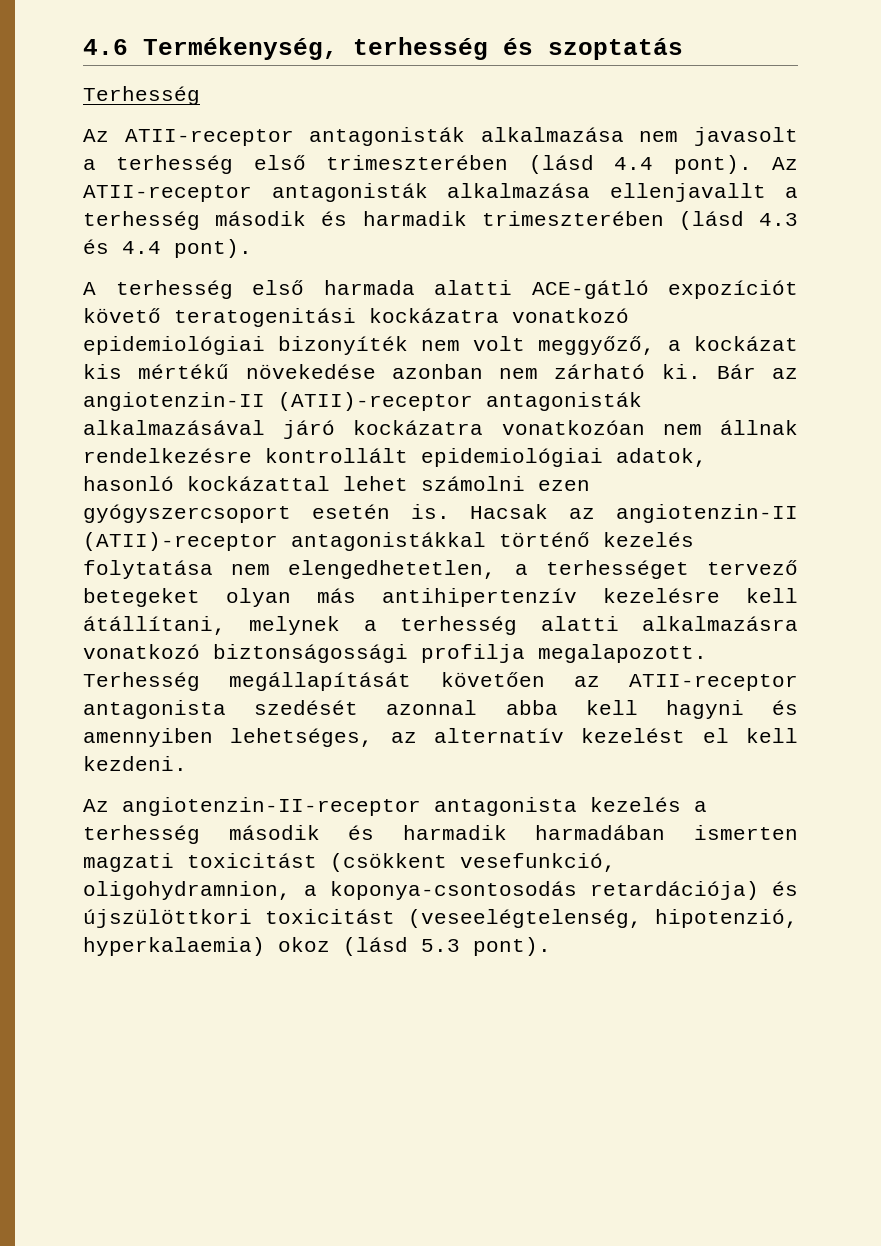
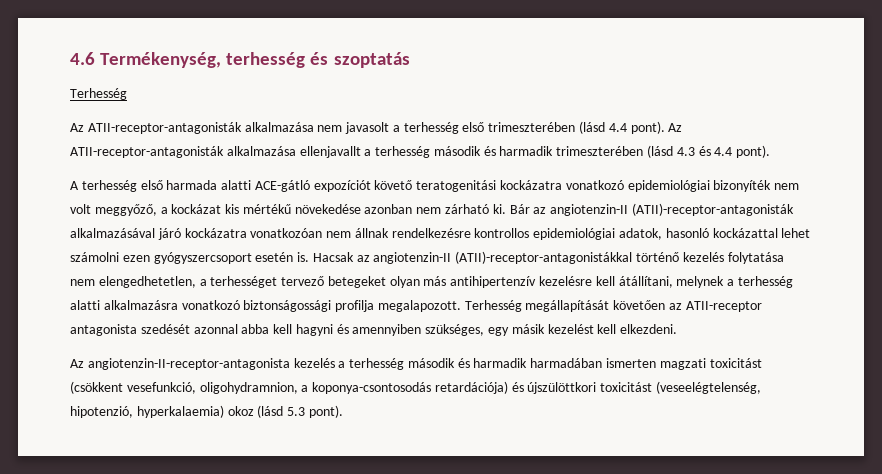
[124,127,466,146] ATII-receptor antagonisták -> [87,122,242,134] ATII-receptor-antagonisták
[83,183,428,202] ATII-receptor antagonisták -> [70,146,224,158] ATII-receptor-antagonisták
[278,392,642,411] (ATII)-receptor antagonisták -> [631,203,794,216] (ATII)-receptor-antagonisták
[265,448,408,463] kontrollált -> [474,228,530,238] kontrollos
[83,532,486,551] (ATII)-receptor antagonistákkal -> [455,251,633,264] (ATII)-receptor-antagonistákkal
[230,728,798,747] [83,756,187,771] [83,797,577,816] lehetséges, az alternatív kezelést el kell kezdeni. // Az angiotenzin-II-receptor antagonista -> [425,324,678,336] [70,358,290,370] szükséges, egy másik kezelést kell elkezdeni. // Az angiotenzin-II-receptor-antagonista

